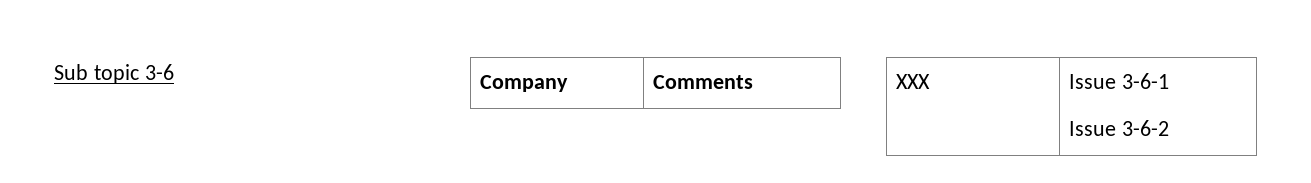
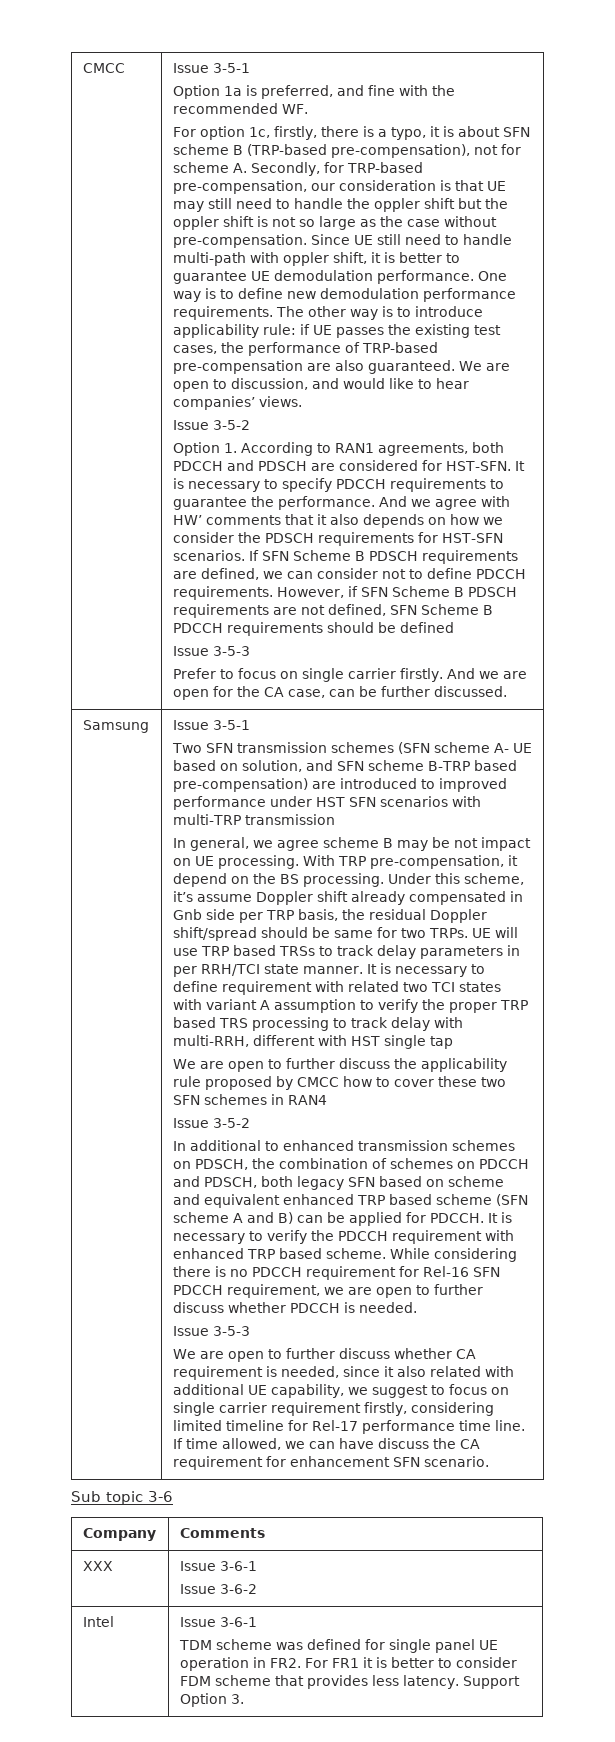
(54, 72) none -> [82,63,125,73] [172,63,250,73] [172,85,455,99] [172,103,308,114] [172,126,530,140] [172,144,521,158] [172,162,423,176] [172,180,506,194] [172,198,508,212] [172,216,497,230] [172,234,512,248] [172,252,460,266] [172,270,507,284] [172,288,516,302] [172,306,483,320] [172,324,501,338] [172,342,438,356] [172,360,510,374] [172,378,469,392] [172,396,302,410] [172,420,250,430] [172,442,504,456] [172,460,525,471] [172,478,504,492] [172,496,510,510] [172,514,503,528] [172,532,503,546] [172,550,518,564] [172,568,526,580] [172,586,517,600] [172,604,493,618] [172,622,454,636] [172,646,250,656] [172,668,527,682] [172,686,507,700] [82,720,149,733] [172,720,250,730] [171,742,532,754] [172,760,517,772] [172,778,507,792] [172,796,481,810] [172,814,335,825] [172,837,531,851] [172,855,518,869] [172,873,524,887] [172,891,523,905] [172,909,487,923] [172,927,518,941] [172,945,520,959] [172,963,485,977] [172,981,501,995] [172,999,528,1013] [172,1017,463,1031] [172,1035,453,1049] [172,1058,507,1072] [172,1076,506,1090] [172,1094,327,1105] [172,1118,250,1128] [172,1140,515,1151] [172,1158,529,1170] [172,1176,504,1190] [172,1194,528,1208] [172,1212,512,1226] [172,1230,514,1244] [172,1248,517,1262] [172,1266,500,1280] [172,1284,483,1298] [172,1302,417,1313] [172,1326,250,1336] [172,1348,476,1362] [172,1366,514,1380] [172,1384,509,1398] [172,1402,494,1416] [172,1420,525,1434] [172,1438,480,1450] [172,1456,489,1470] CMCC | Issue 3-5-1 // Option 1a is preferred, and fine with the recommended WF. // For option 1c, firstly, there is a typo, it is about SFN scheme B (TRP-based pre-compensation), not for scheme A. Secondly, for TRP-based pre-compensation, our consideration is that UE may still need to handle the oppler shift but the oppler shift is not so large as the case without pre-compensation. Since UE still need to handle multi-path with oppler shift, it is better to guarantee UE demodulation performance. One way is to define new demodulation performance requirements. The other way is to introduce applicability rule: if UE passes the existing test cases, the performance of TRP-based pre-compensation are also guaranteed. We are open to discussion, and would like to hear companies’ views. // Issue 3-5-2 // Option 1. According to RAN1 agreements, both PDCCH and PDSCH are considered for HST-SFN. It is necessary to specify PDCCH requirements to guarantee the performance. And we agree with HW’ comments that it also depends on how we consider the PDSCH requirements for HST-SFN scenarios. If SFN Scheme B PDSCH requirements are defined, we can consider not to define PDCCH requirements. However, if SFN Scheme B PDSCH requirements are not defined, SFN Scheme B PDCCH requirements should be defined // Issue 3-5-3 // Prefer to focus on single carrier firstly. And we are open for the CA case, can be further discussed. // Samsung | Issue 3-5-1 // Two SFN transmission schemes (SFN scheme A- UE based on solution, and SFN scheme B-TRP based pre-compensation) are introduced to improved performance under HST SFN scenarios with multi-TRP transmission // In general, we agree scheme B may be not impact on UE processing. With TRP pre-compensation, it depend on the BS processing. Under this scheme, it’s assume Doppler shift already compensated in Gnb side per TRP basis, the residual Doppler shift/spread should be same for two TRPs. UE will use TRP based TRSs to track delay parameters in per RRH/TCI state manner. It is necessary to define requirement with related two TCI states with variant A assumption to verify the proper TRP based TRS processing to track delay with multi-RRH, different with HST single tap // We are open to further discuss the applicability rule proposed by CMCC how to cover these two SFN schemes in RAN4 // Issue 3-5-2 // In additional to enhanced transmission schemes on PDSCH, the combination of schemes on PDCCH and PDSCH, both legacy SFN based on scheme and equivalent enhanced TRP based scheme (SFN scheme A and B) can be applied for PDCCH. It is necessary to verify the PDCCH requirement with enhanced TRP based scheme. While considering there is no PDCCH requirement for Rel-16 SFN PDCCH requirement, we are open to further discuss whether PDCCH is needed. // Issue 3-5-3 // We are open to further discuss whether CA requirement is needed, since it also related with additional UE capability, we suggest to focus on single carrier requirement firstly, considering limited timeline for Rel-17 performance time line. If time allowed, we can have discuss the CA requirement for enhancement SFN scenario. //
(1169, 128) none -> [82,1616,114,1627] [179,1617,257,1627] [178,1639,498,1653] [179,1657,517,1671] [179,1675,520,1689] [179,1693,244,1707] // Intel | Issue 3-6-1 // TDM scheme was defined for single panel UE operation in FR2. For FR1 it is better to consider FDM scheme that provides less latency. Support Option 3.

